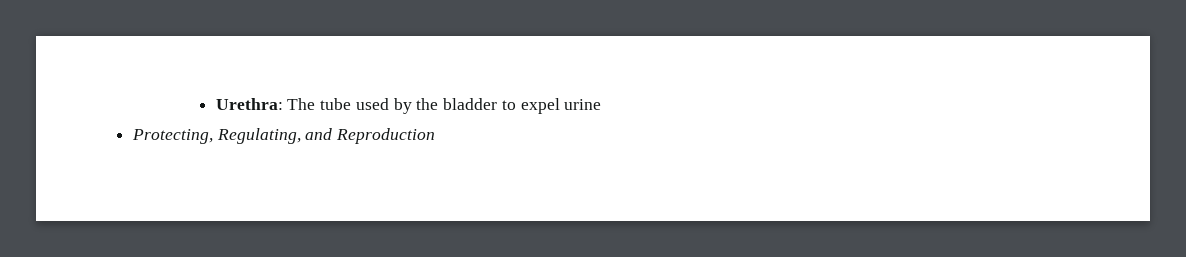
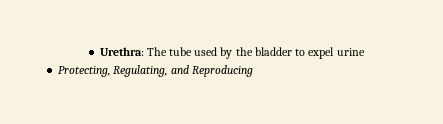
[336,128,436,144] Reproduction -> [191,65,253,77] Reproducing

